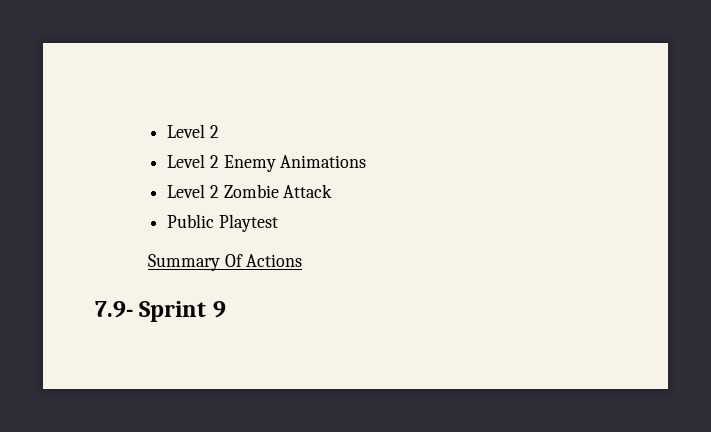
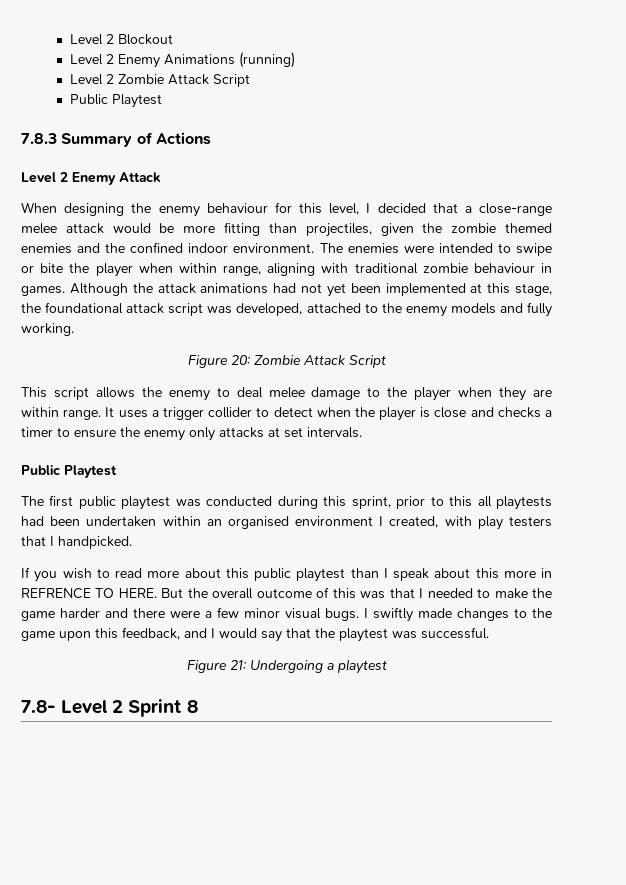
[167,124,219,138] Level 2 -> [70,34,174,45] Level 2 Blockout
(367, 161) none -> [239,52,296,68] (running)
[167,214,278,232] [147,254,303,271] [95,301,226,322] // Public Playtest // Summary Of Actions // 7.9- Sprint 9 -> [213,74,251,87] [70,94,163,108] [21,132,211,147] [21,172,161,185] [21,202,552,217] [21,222,552,237] [21,242,552,256] [21,263,552,277] [21,283,552,297] [21,302,552,317] [21,323,74,336] [187,355,386,368] [21,387,552,401] [21,407,552,421] [21,427,362,441] [21,465,117,478] [21,495,552,510] [21,516,552,530] [21,536,132,549] [21,567,552,582] [21,587,552,599] [21,607,552,622] [21,627,489,642] [186,659,387,674] [21,699,198,717] Script // Public Playtest // 7.8.3 Summary of Actions // Level 2 Enemy Attack // When designing the enemy behaviour for this level, I decided that a close-range melee attack would be more fitting than projectiles, given the zombie themed enemies and the confined indoor environment. The enemies were intended to swipe or bite the player when within range, aligning with traditional zombie behaviour in games. Although the attack animations had not yet been implemented at this stage, the foundational attack script was developed, attached to the enemy models and fully working. // Figure 20: Zombie Attack Script // This script allows the enemy to deal melee damage to the player when they are within range. It uses a trigger collider to detect when the player is close and checks a timer to ensure the enemy only attacks at set intervals. // Public Playtest // The first public playtest was conducted during this sprint, prior to this all playtests had been undertaken within an organised environment I created, with play testers that I handpicked. // If you wish to read more about this public playtest than I speak about this more in REFRENCE TO HERE. But the overall outcome of this was that I needed to make the game harder and there were a few minor visual bugs. I swiftly made changes to the game upon this feedback, and I would say that the playtest was successful. // Figure 21: Undergoing a playtest // 7.8- Level 2 Sprint 8

